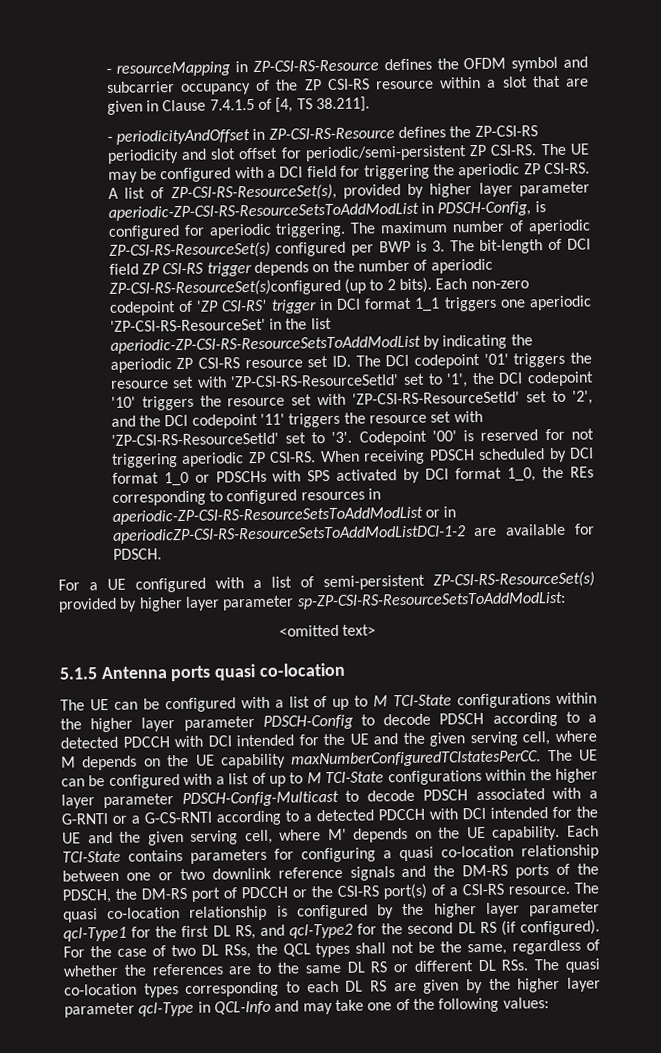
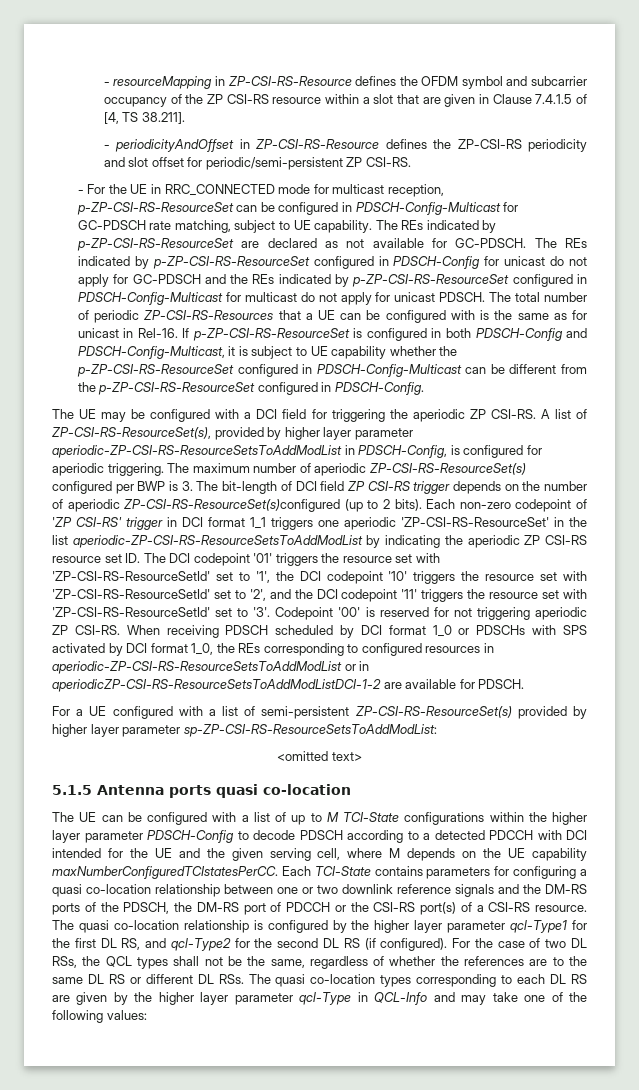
(538, 150) none -> [77,184,444,197] [76,202,519,215] [77,220,497,233] [76,238,588,251] [77,256,588,269] [77,274,587,287] [77,292,587,305] [77,310,587,323] [77,328,587,341] [77,346,458,359] [76,364,587,377] [77,382,424,395] // - For the UE in RRC_CONNECTED mode for multicast reception, p-ZP-CSI-RS-ResourceSet can be configured in PDSCH-Config-Multicast for GC-PDSCH rate matching, subject to UE capability. The REs indicated by p-ZP-CSI-RS-ResourceSet are declared as not available for GC-PDSCH. The REs indicated by p-ZP-CSI-RS-ResourceSet configured in PDSCH-Config for unicast do not apply for GC-PDSCH and the REs indicated by p-ZP-CSI-RS-ResourceSet configured in PDSCH-Config-Multicast for multicast do not apply for unicast PDSCH. The total number of periodic ZP-CSI-RS-Resources that a UE can be configured with is the same as for unicast in Rel-16. If p-ZP-CSI-RS-ResourceSet is configured in both PDSCH-Config and PDSCH-Config-Multicast, it is subject to UE capability whether the p-ZP-CSI-RS-ResourceSet configured in PDSCH-Config-Multicast can be different from the p-ZP-CSI-RS-ResourceSet configured in PDSCH-Config. //
[547,749,598,762] [61,768,598,790] [61,787,598,809] [61,806,598,826] [62,825,561,846] The UE can be configured with a list of up to M TCI-State configurations within the higher layer parameter PDSCH-Config-Multicast to decode PDSCH associated with a G-RNTI or a G-CS-RNTI according to a detected PDCCH with DCI intended for the UE and the given serving cell, where M' depends on the UE capability. -> (278, 872) none

